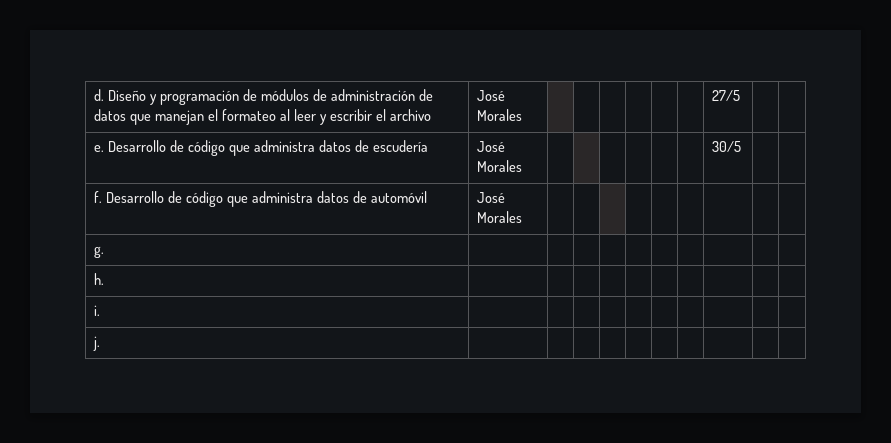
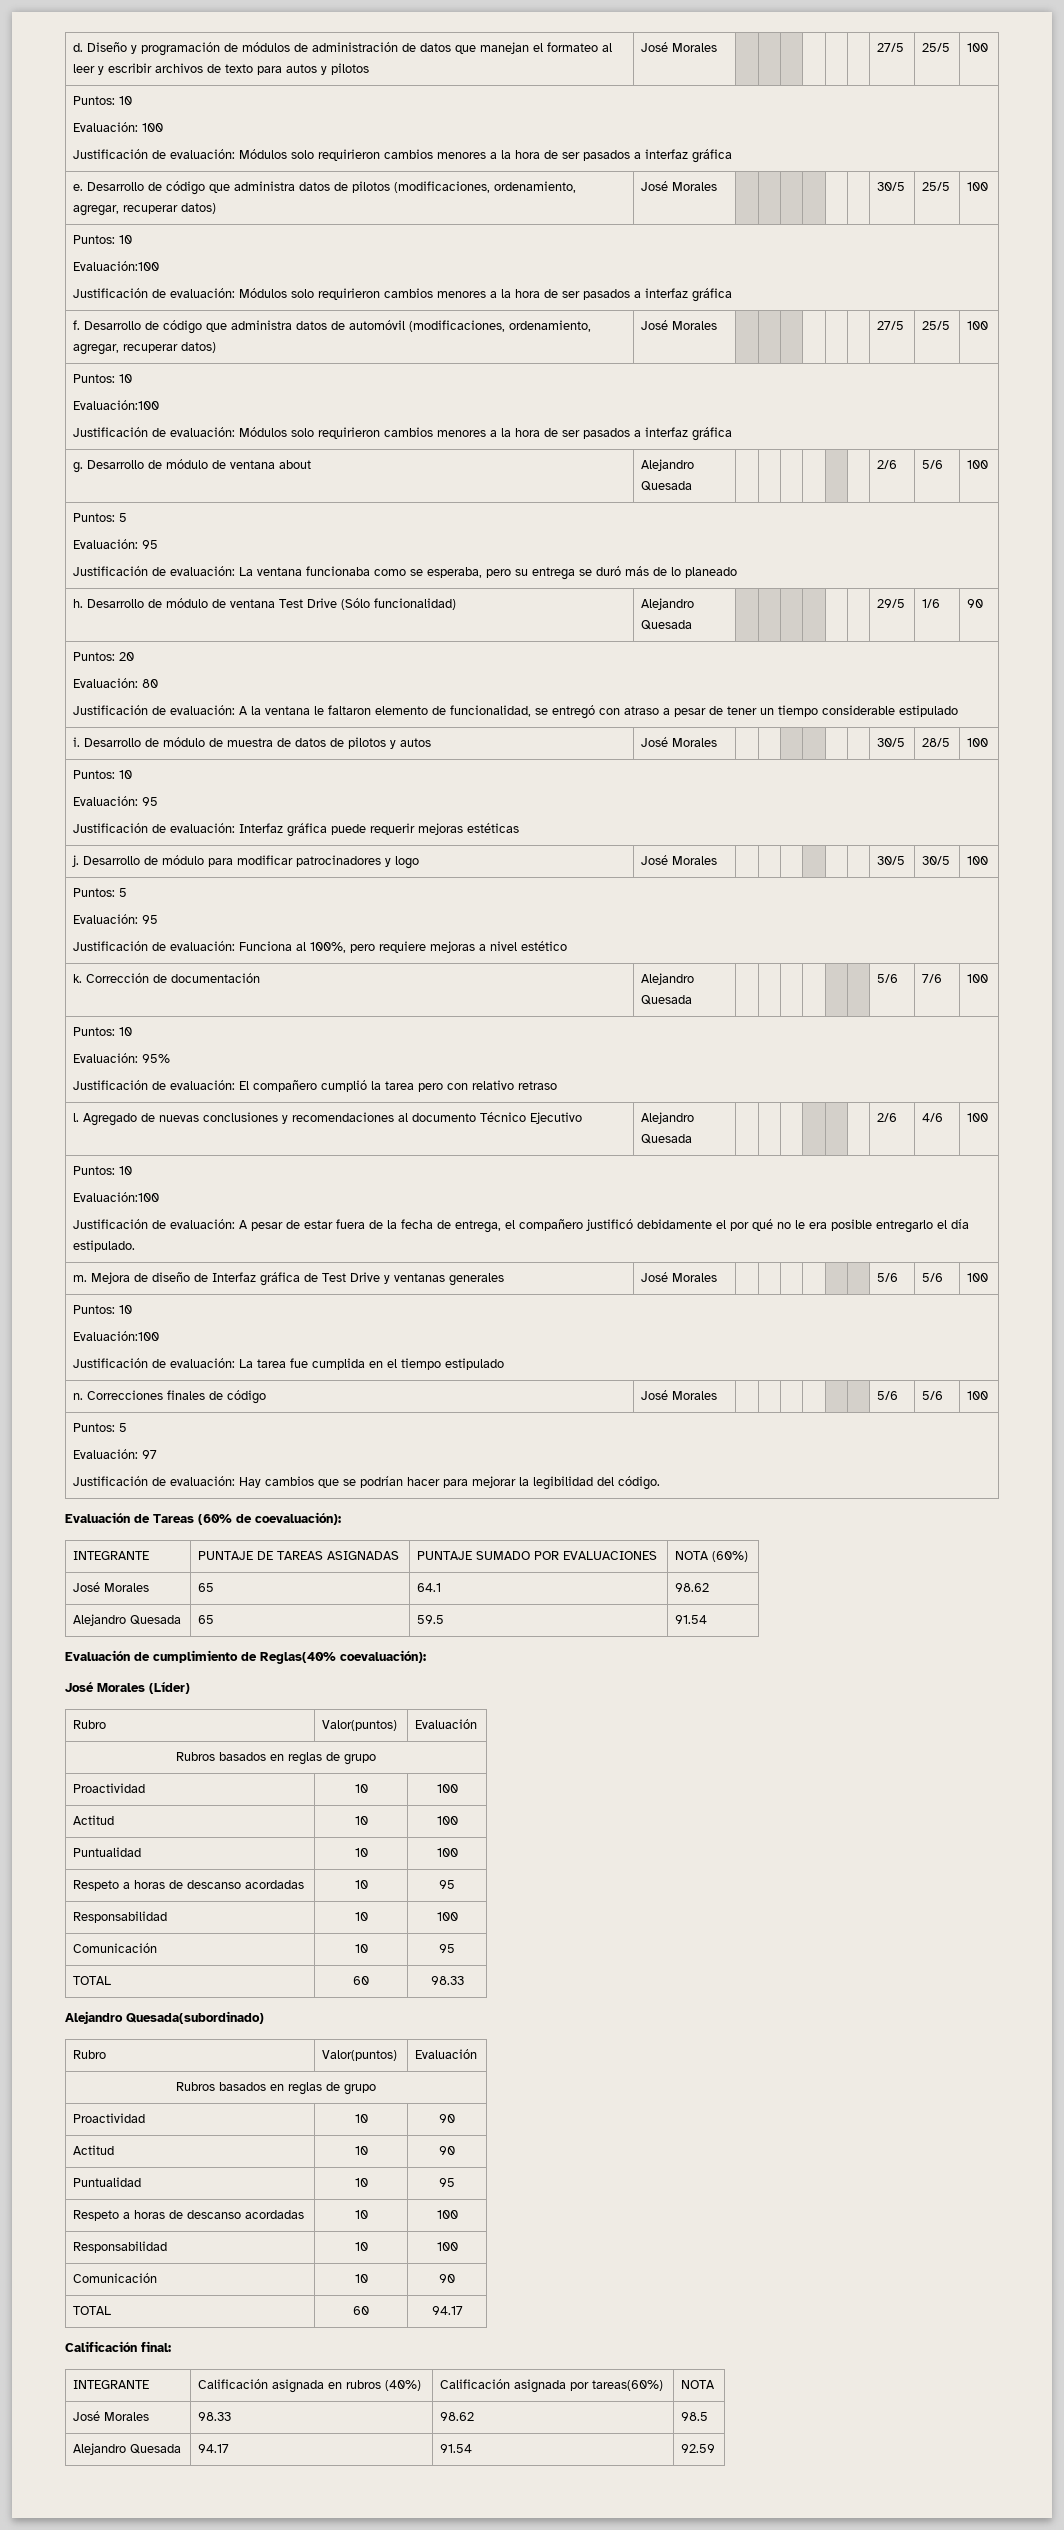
[375,109,431,121] [477,90,506,101] [477,109,523,121] [712,90,741,101] el archivo | José Morales | | | | | | | 27/5 | | -> [155,63,370,75] [641,42,718,52] [877,43,905,52] [922,43,951,52] [967,43,989,52] [73,96,133,105] [73,122,164,132] [73,149,733,163] archivos de texto para autos y pilotos | José Morales | | | | | | | 27/5 | 25/5 | 100 // Puntos: 10 // Evaluación: 100 // Justificación de evaluación: Módulos solo requirieron cambios menores a la hora de ser pasados a interfaz gráfica
[372,140,428,152] [477,141,506,152] [477,160,523,172] [712,141,742,152] escudería | José Morales | | | | | | | 30/5 | | -> [352,181,577,193] [73,203,217,216] [641,181,718,191] [877,182,906,191] [922,182,951,191] [967,182,989,191] [73,235,133,244] [73,261,160,271] [73,288,733,302] pilotos (modificaciones, ordenamiento, agregar, recuperar datos) | José Morales | | | | | | | 30/5 | 25/5 | 100 // Puntos: 10 // Evaluación:100 // Justificación de evaluación: Módulos solo requirieron cambios menores a la hora de ser pasados a interfaz gráfica
[477,192,506,203] [477,211,523,223] [94,246,105,258] [94,273,105,285] [94,305,101,316] [93,336,101,351] | José Morales | | | | | | | | | // g. | | | | | | | | | | // h. | | | | | | | | | | // i. | | | | | | | | | | // j. | | | | | | | | | | -> [409,320,592,332] [73,342,217,355] [641,320,718,330] [877,321,905,330] [922,321,951,330] [967,321,989,330] [73,374,133,383] [73,400,160,410] [73,427,733,441] [73,459,312,473] [641,459,695,471] [641,481,693,491] [877,460,898,469] [922,460,944,469] [967,460,989,469] [73,513,128,522] [73,539,159,549] [73,566,738,580] [73,598,457,610] [641,598,695,610] [641,620,693,630] [877,599,906,608] [922,599,941,608] [967,599,984,608] [73,652,135,661] [73,678,159,688] [73,705,959,719] [73,737,432,749] [641,737,718,747] [877,738,906,747] [922,738,951,747] [967,738,989,747] [73,770,133,779] [73,796,159,806] [73,823,520,837] [72,855,420,869] [641,855,718,865] [877,856,906,865] [922,856,951,865] [967,856,989,865] [73,888,128,897] [73,914,159,924] [73,941,568,953] [73,973,261,983] [641,973,695,985] [641,995,693,1005] [877,974,899,983] [922,974,943,983] [967,974,989,983] [73,1027,133,1036] [73,1053,171,1063] [73,1080,558,1092] [73,1112,583,1126] [641,1112,695,1124] [641,1134,693,1144] [877,1113,898,1122] [922,1113,944,1122] [967,1113,989,1122] [73,1166,133,1175] [73,1192,160,1202] [73,1219,970,1233] [73,1240,136,1252] [73,1272,505,1286] [641,1272,718,1282] [877,1273,899,1282] [922,1273,944,1282] [967,1273,989,1282] [73,1305,133,1314] [73,1331,160,1341] [73,1358,505,1370] [73,1390,267,1404] [641,1390,718,1400] [877,1391,899,1400] [922,1391,944,1400] [967,1391,989,1400] [73,1423,128,1432] [73,1449,158,1459] [73,1476,661,1490] [65,1512,341,1525] [73,1551,150,1560] [198,1551,400,1560] [417,1551,658,1560] [675,1551,749,1562] [73,1582,150,1592] [198,1583,215,1592] [417,1583,442,1592] [675,1583,710,1592] [73,1614,182,1626] [198,1615,215,1624] [417,1615,445,1624] [675,1615,708,1624] [65,1650,426,1664] [65,1682,190,1694] [73,1720,107,1729] [322,1720,398,1731] [415,1719,478,1729] [176,1752,376,1765] [73,1783,146,1793] [354,1784,368,1793] [436,1784,458,1793] [73,1815,115,1825] [354,1816,368,1825] [436,1816,458,1825] [73,1847,142,1857] [354,1848,368,1857] [436,1848,458,1857] [73,1880,305,1891] [354,1880,368,1889] [439,1880,455,1889] [73,1911,168,1923] [354,1912,368,1921] [436,1912,458,1921] [73,1943,158,1953] [354,1944,368,1953] [439,1944,455,1953] [73,1976,112,1985] [353,1976,369,1985] [430,1976,464,1985] [65,2011,264,2024] [73,2050,107,2059] [322,2050,398,2061] [415,2049,478,2059] [176,2082,376,2095] [73,2113,146,2123] [354,2114,368,2123] [439,2114,455,2123] [73,2145,115,2155] [354,2146,368,2155] [439,2146,455,2155] [73,2177,142,2187] [354,2178,368,2187] [439,2178,455,2187] [73,2210,305,2221] [354,2210,368,2219] [436,2210,458,2219] [73,2241,168,2253] [354,2242,368,2251] [436,2242,458,2251] [73,2273,158,2283] [354,2274,368,2283] [439,2274,455,2283] [73,2306,112,2315] [353,2306,369,2315] [431,2306,463,2315] [65,2341,171,2352] [73,2380,150,2389] [198,2379,422,2393] [440,2379,664,2393] [681,2380,716,2389] [73,2411,150,2421] [198,2412,232,2421] [440,2412,475,2421] [681,2412,709,2421] [73,2443,182,2455] [198,2444,230,2453] [440,2444,473,2453] [681,2444,716,2453] (modificaciones, ordenamiento, agregar, recuperar datos) | José Morales | | | | | | | 27/5 | 25/5 | 100 // Puntos: 10 // Evaluación:100 // Justificación de evaluación: Módulos solo requirieron cambios menores a la hora de ser pasados a interfaz gráfica // g. Desarrollo de módulo de ventana about | Alejandro Quesada | | | | | | | 2/6 | 5/6 | 100 // Puntos: 5 // Evaluación: 95 // Justificación de evaluación: La ventana funcionaba como se esperaba, pero su entrega se duró más de lo planeado // h. Desarrollo de módulo de ventana Test Drive (Sólo funcionalidad) | Alejandro Quesada | | | | | | | 29/5 | 1/6 | 90 // Puntos: 20 // Evaluación: 80 // Justificación de evaluación: A la ventana le faltaron elemento de funcionalidad, se entregó con atraso a pesar de tener un tiempo considerable estipulado // i. Desarrollo de módulo de muestra de datos de pilotos y autos | José Morales | | | | | | | 30/5 | 28/5 | 100 // Puntos: 10 // Evaluación: 95 // Justificación de evaluación: Interfaz gráfica puede requerir mejoras estéticas // j. Desarrollo de módulo para modificar patrocinadores y logo | José Morales | | | | | | | 30/5 | 30/5 | 100 // Puntos: 5 // Evaluación: 95 // Justificación de evaluación: Funciona al 100%, pero requiere mejoras a nivel estético // k. Corrección de documentación | Alejandro Quesada | | | | | | | 5/6 | 7/6 | 100 // Puntos: 10 // Evaluación: 95% // Justificación de evaluación: El compañero cumplió la tarea pero con relativo retraso // l. Agregado de nuevas conclusiones y recomendaciones al documento Técnico Ejecutivo | Alejandro Quesada | | | | | | | 2/6 | 4/6 | 100 // Puntos: 10 // Evaluación:100 // Justificación de evaluación: A pesar de estar fuera de la fecha de entrega, el compañero justificó debidamente el por qué no le era posible entregarlo el día estipulado. // m. Mejora de diseño de Interfaz gráfica de Test Drive y ventanas generales | José Morales | | | | | | | 5/6 | 5/6 | 100 // Puntos: 10 // Evaluación:100 // Justificación de evaluación: La tarea fue cumplida en el tiempo estipulado // n. Correcciones finales de código | José Morales | | | | | | | 5/6 | 5/6 | 100 // Puntos: 5 // Evaluación: 97 // Justificación de evaluación: Hay cambios que se podrían hacer para mejorar la legibilidad del código. // Evaluación de Tareas (60% de coevaluación): // INTEGRANTE | PUNTAJE DE TAREAS ASIGNADAS | PUNTAJE SUMADO POR EVALUACIONES | NOTA (60%) // José Morales | 65 | 64.1 | 98.62 // Alejandro Quesada | 65 | 59.5 | 91.54 // Evaluación de cumplimiento de Reglas(40% coevaluación): // José Morales (Líder) // Rubro | Valor(puntos) | Evaluación // Rubros basados en reglas de grupo // Proactividad | 10 | 100 // Actitud | 10 | 100 // Puntualidad | 10 | 100 // Respeto a horas de descanso acordadas | 10 | 95 // Responsabilidad | 10 | 100 // Comunicación | 10 | 95 // TOTAL | 60 | 98.33 // Alejandro Quesada(subordinado) // Rubro | Valor(puntos) | Evaluación // Rubros basados en reglas de grupo // Proactividad | 10 | 90 // Actitud | 10 | 90 // Puntualidad | 10 | 95 // Respeto a horas de descanso acordadas | 10 | 100 // Responsabilidad | 10 | 100 // Comunicación | 10 | 90 // TOTAL | 60 | 94.17 // Calificación final: // INTEGRANTE | Calificación asignada en rubros (40%) | Calificación asignada por tareas(60%) | NOTA // José Morales | 98.33 | 98.62 | 98.5 // Alejandro Quesada | 94.17 | 91.54 | 92.59

